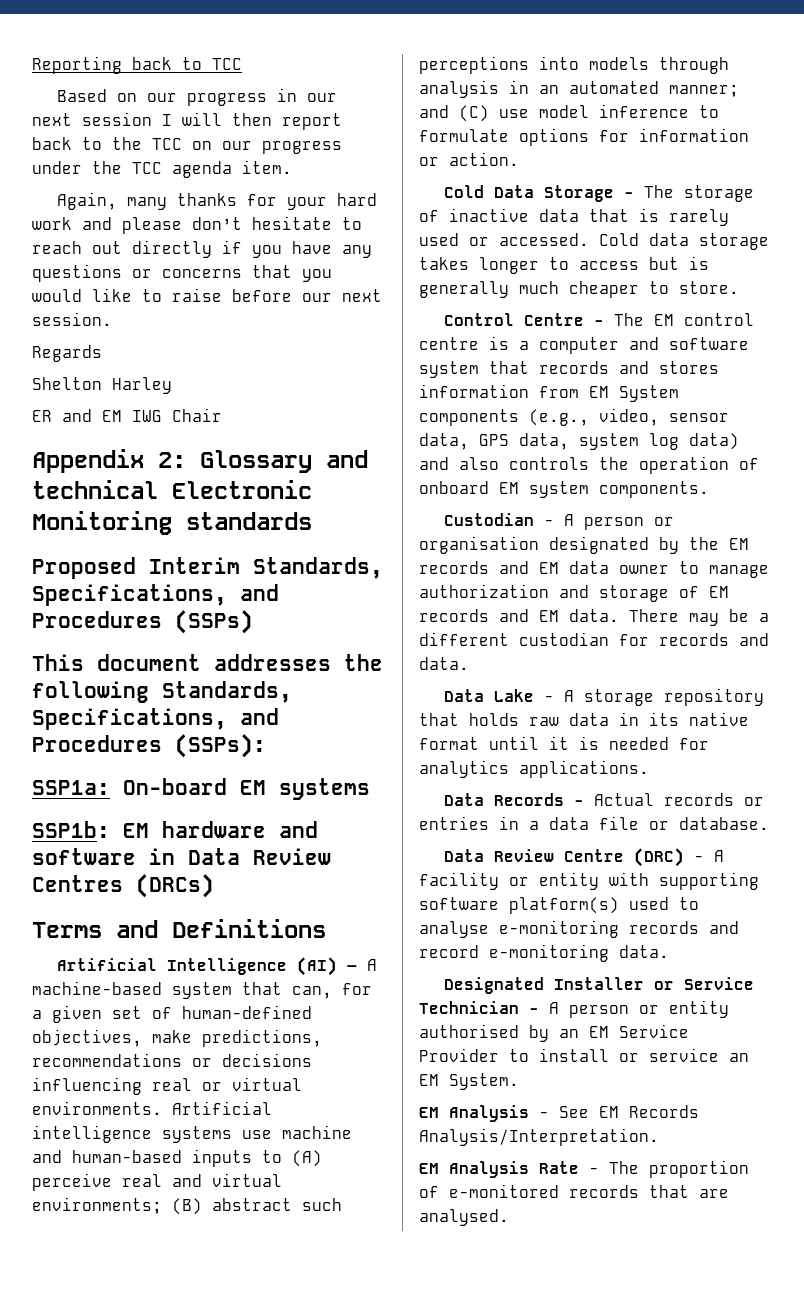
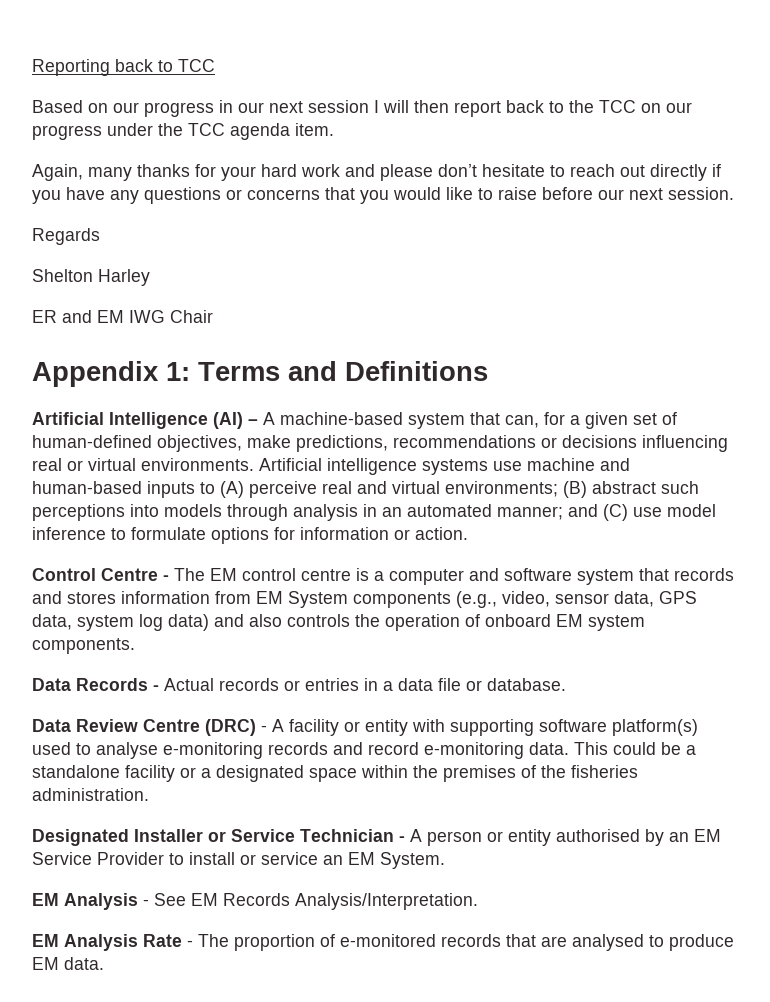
[158,450,368,473] [32,480,312,499] [32,511,312,535] [32,557,383,579] [32,584,279,606] [32,610,253,634] [32,654,383,671] [32,681,292,703] [32,708,279,730] [32,734,266,758] [32,778,370,800] [32,821,318,838] [32,848,331,865] [32,874,214,898] 2: Glossary and technical Electronic Monitoring standards // Proposed Interim Standards, Specifications, and Procedures (SSPs) // This document addresses the following Standards, Specifications, and Procedures (SSPs): // SSP1a: On-board EM systems // SSP1b: EM hardware and software in Data Review Centres (DRCs) // -> [166,362,190,381] 1:
[444,185,755,202] [419,208,729,226] [419,233,769,250] [419,256,709,274] [419,281,739,298] // Cold Data Storage - The storage of inactive data that is rarely used or accessed. Cold data storage takes longer to access but is generally much cheaper to store. -> (468, 533) none
[444,513,675,530] [419,536,749,554] [419,561,769,578] [419,584,729,602] [419,609,769,626] [419,632,769,646] [419,657,469,670] [444,688,765,706] [419,712,749,726] [419,736,709,750] [419,760,649,778] // Custodian - A person or organisation designated by the EM records and EM data owner to manage authorization and storage of EM records and EM data. There may be a different custodian for records and data. // Data Lake - A storage repository that holds raw data in its native format until it is needed for analytics applications. -> (135, 646) none
(669, 951) none -> [574,742,696,755] [32,765,638,782] [32,788,149,801] This could be a standalone facility or a designated space within the premises of the fisheries administration.
[419,1209,509,1226] analysed. -> [572,934,734,951] [32,957,104,970] analysed to produce EM data.

